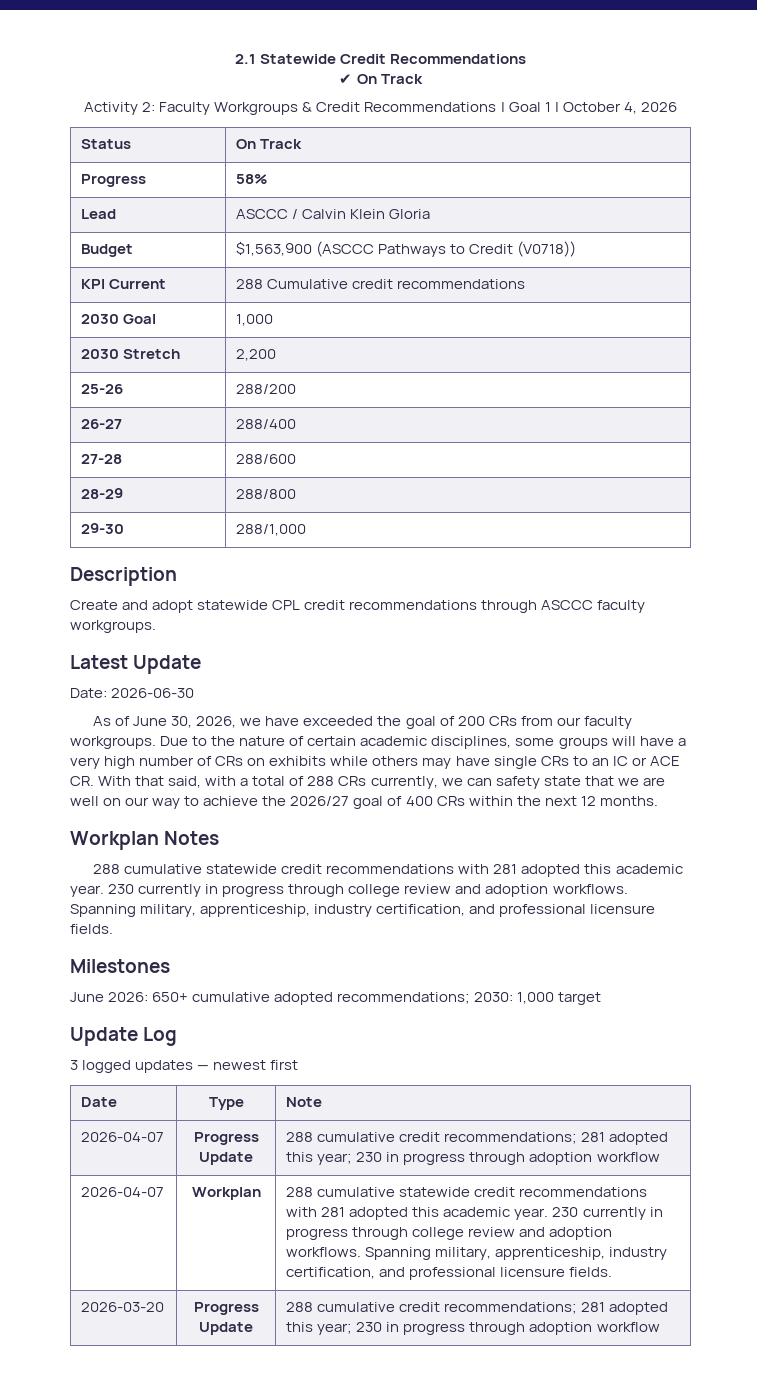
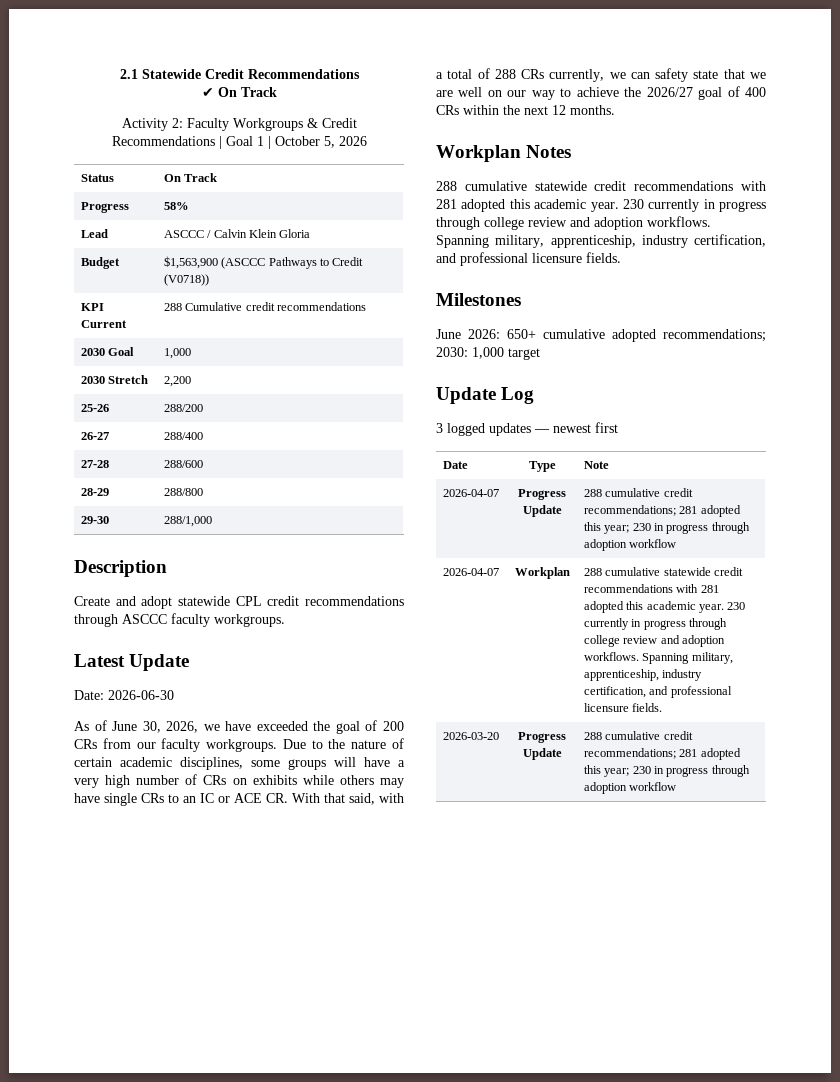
[623,102,637,114] 4, -> [323,136,335,148] 5,

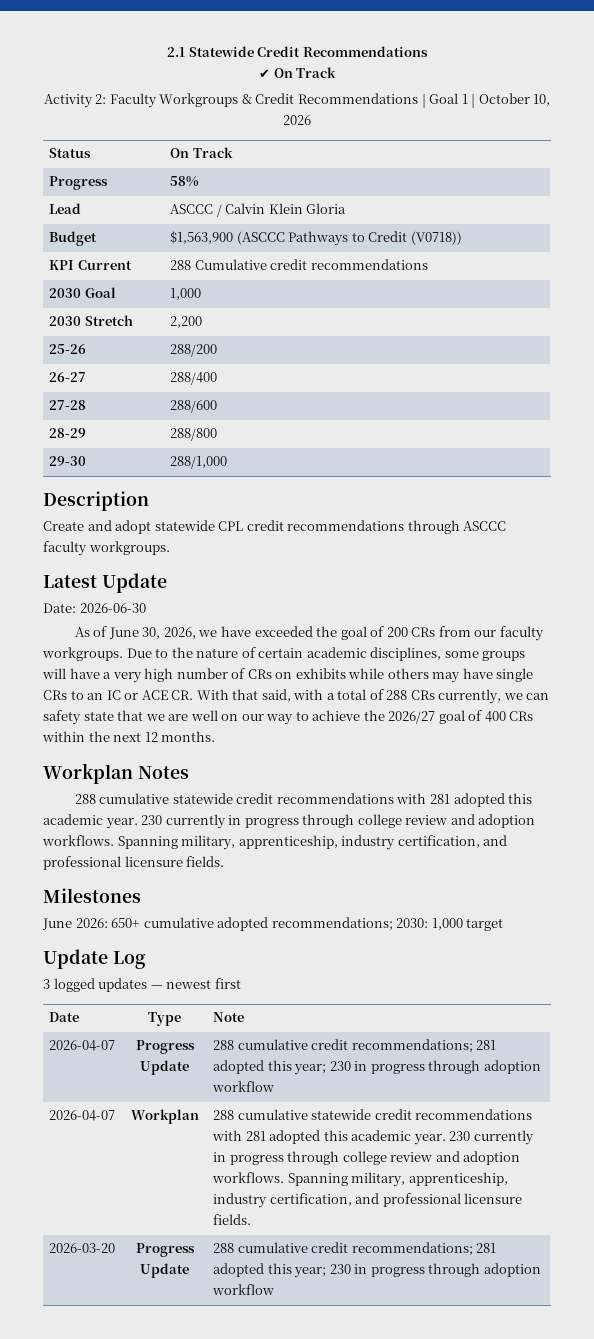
[323,136,335,148] 5, -> [533,94,551,106] 10,

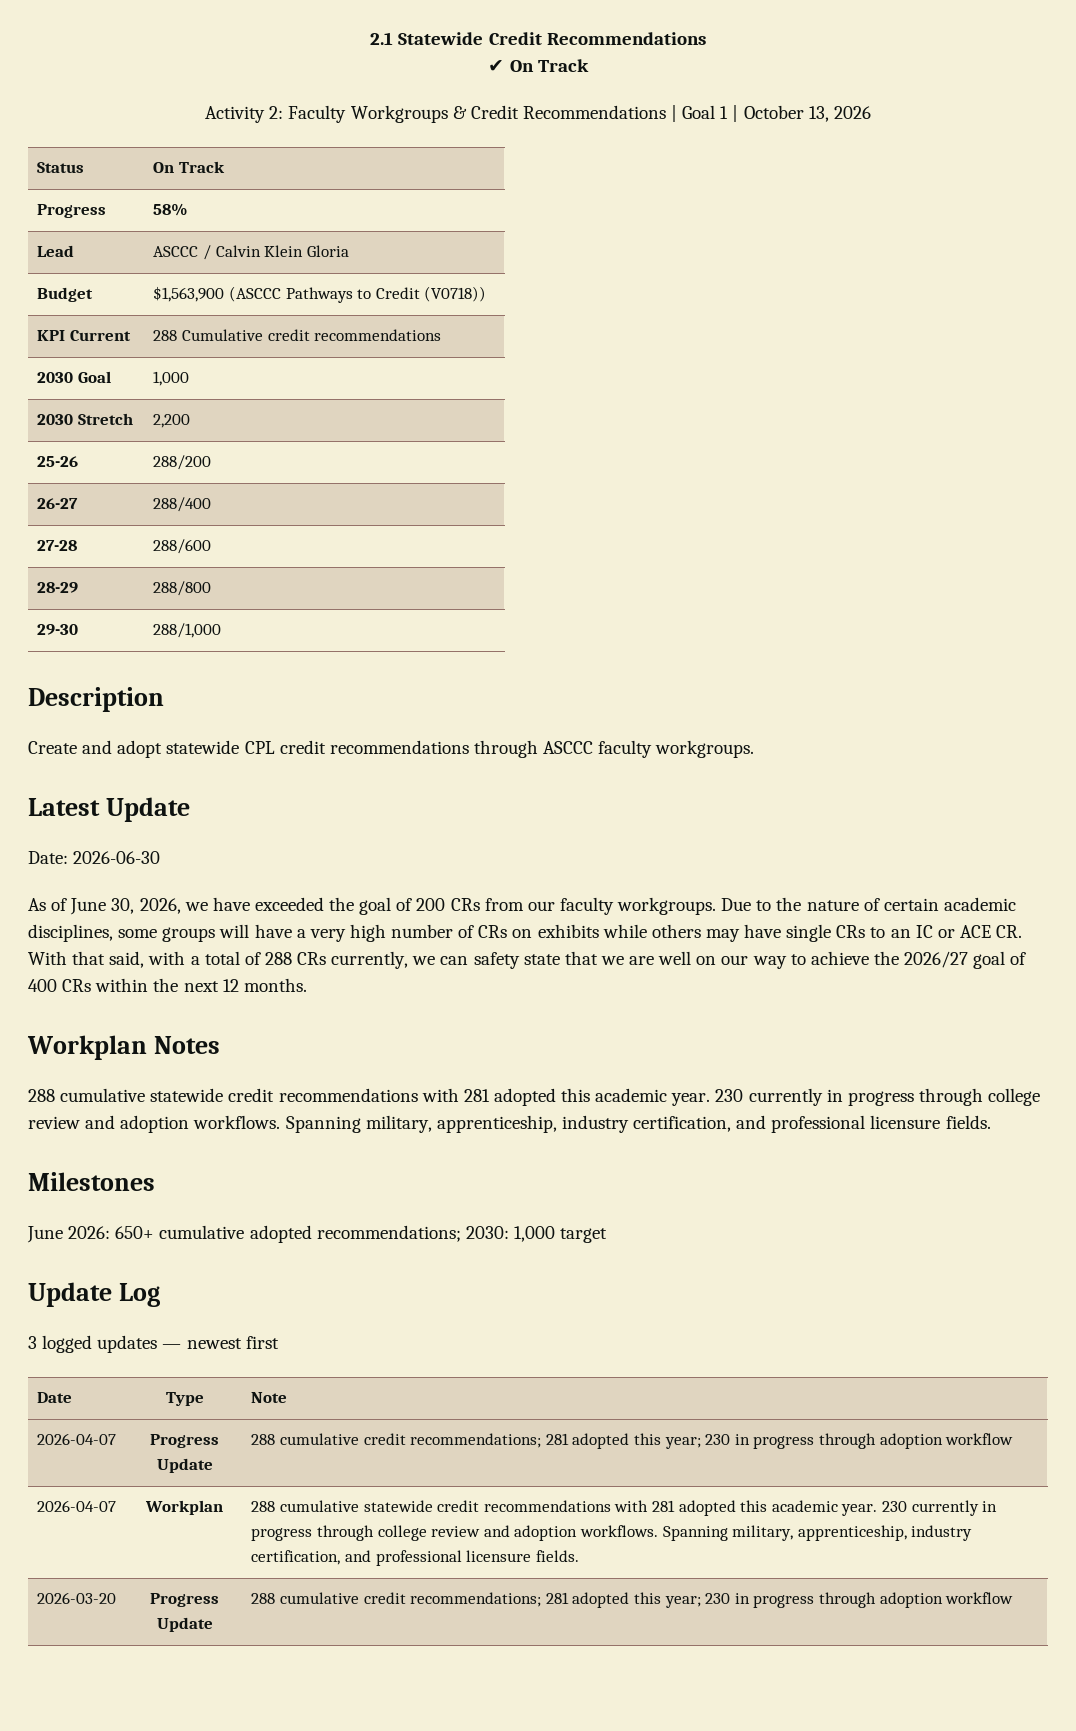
[533,94,551,106] 10, -> [808,106,829,122] 13,

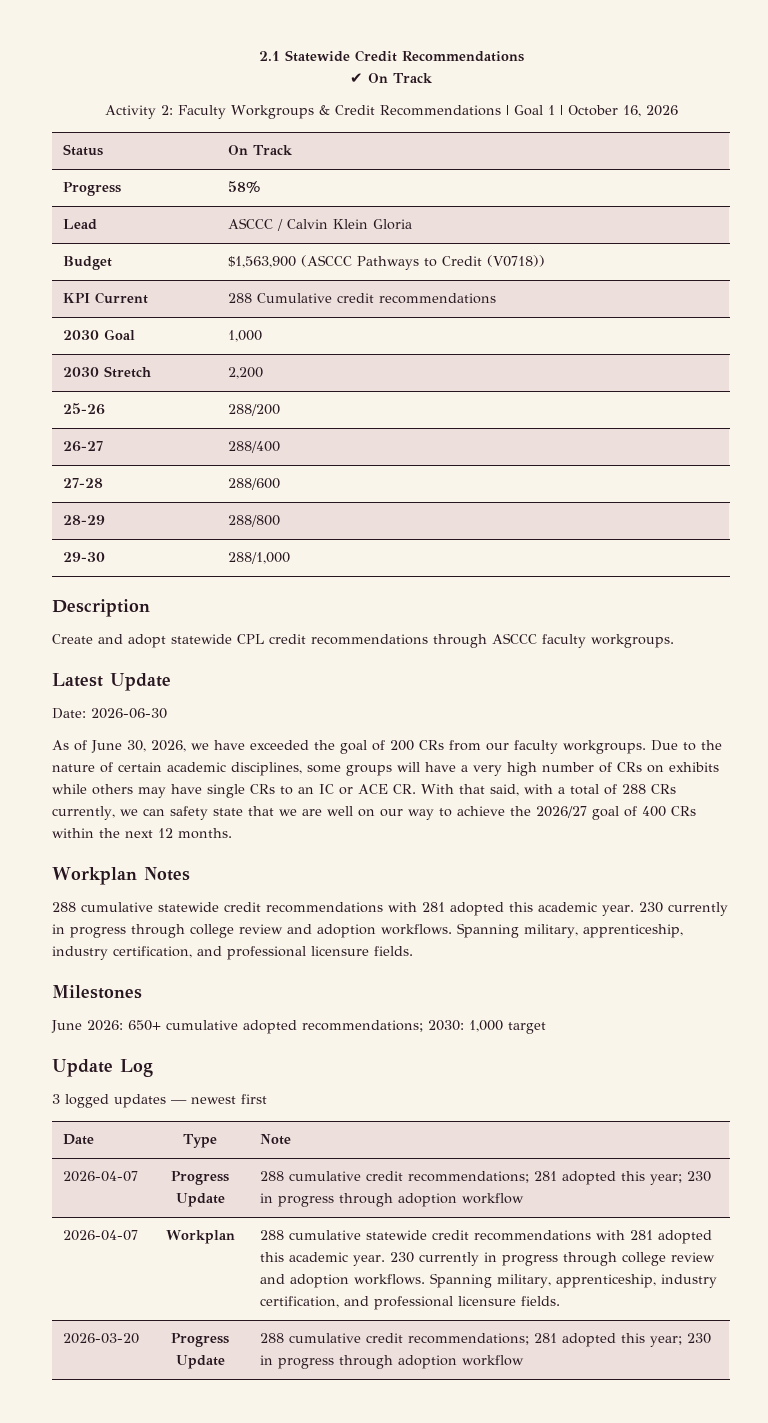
[808,106,829,122] 13, -> [622,105,641,117] 16,

